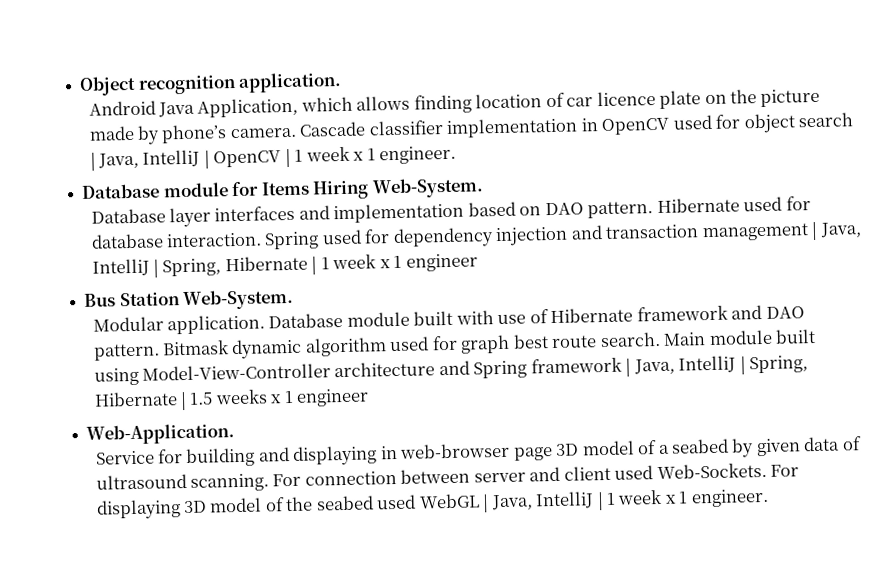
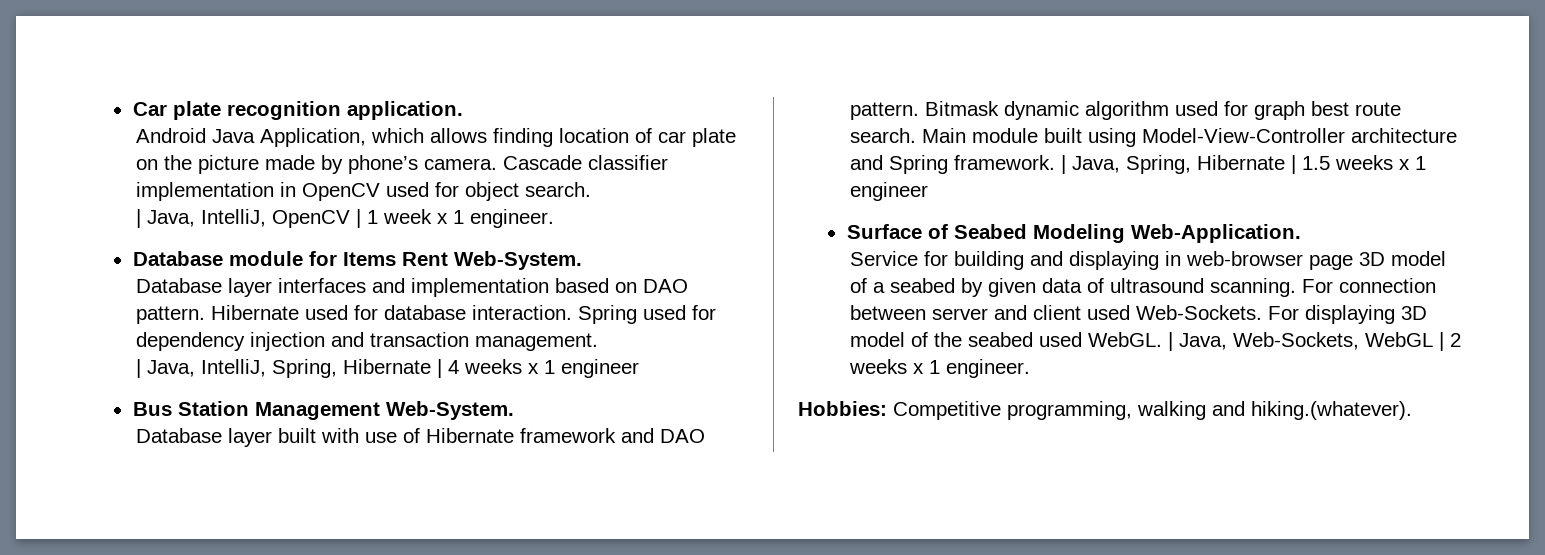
[79,75,137,96] Object -> [132,101,221,120] Car plate
[596,91,656,107] licence -> (686, 137) none
[797,112,853,128] [89,149,210,171] search | Java, IntelliJ | -> [524,182,591,197] [135,209,266,228] search. // | Java, IntelliJ,
[312,180,370,200] Hiring -> [401,252,448,266] Rent
[701,221,862,242] [91,254,377,278] management | Java, IntelliJ | Spring, Hibernate | 1 week -> [474,333,598,351] [135,359,522,378] management. // | Java, IntelliJ, Spring, Hibernate | 4 weeks
[182,288,295,311] [92,311,410,335] Web-System. // Modular application. Database module -> [254,401,514,420] [135,428,272,447] Management Web-System. // Database layer
[530,355,746,377] framework | Java, IntelliJ | -> [953,155,1120,174] framework. | Java,
(370, 397) none -> [846,224,1125,243] Surface of Seabed Modeling
[418,488,769,513] WebGL | Java, IntelliJ | 1 week x 1 engineer. -> [1087,332,1461,351] [848,359,1030,378] [798,401,1412,420] WebGL. | Java, Web-Sockets, WebGL | 2 weeks x 1 engineer. // Hobbies: Competitive programming, walking and hiking.(whatever).

